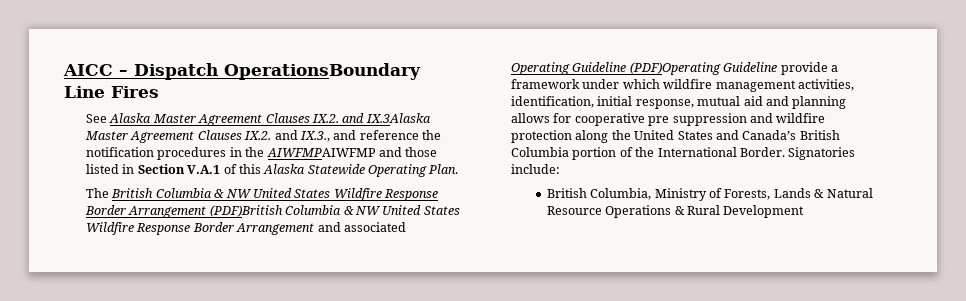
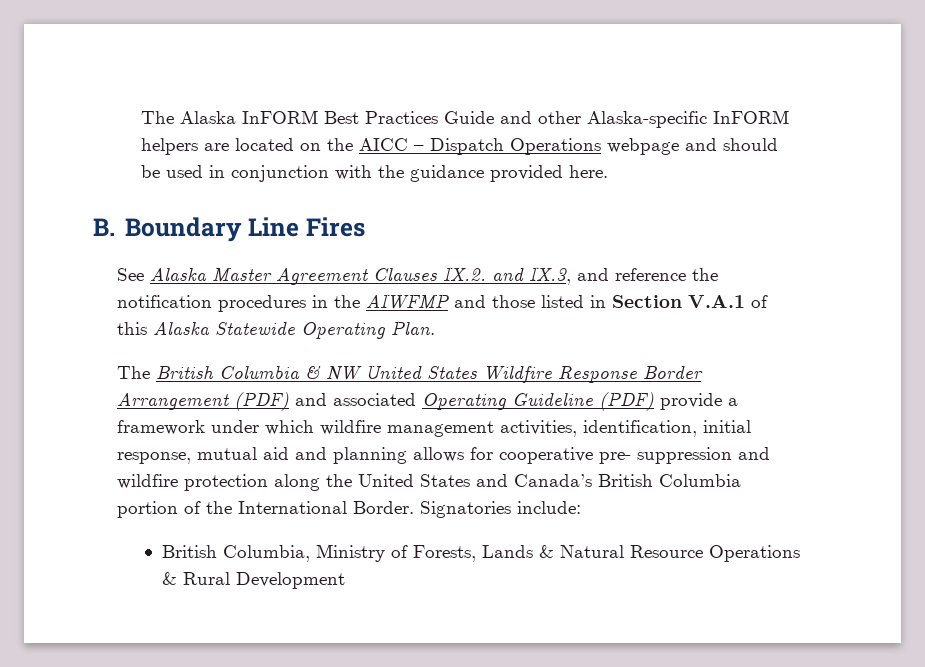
[63,63,421,80] AICC – Dispatch OperationsBoundary -> [140,110,789,128] [140,138,778,155] [140,165,608,182] [93,217,242,242] The Alaska InFORM Best Practices Guide and other Alaska-specific InFORM helpers are located on the AICC – Dispatch Operations webpage and should be used in conjunction with the guidance provided here. // B. Boundary
[365,113,431,123] [85,130,330,143] IX.3Alaska Master Agreement Clauses IX.2. and IX.3., -> [528,267,571,285] IX.3,
[266,148,376,157] AIWFMPAIWFMP -> [365,294,449,309] AIWFMP
[209,205,460,217] [86,222,315,235] (PDF)British Columbia & NW United States Wildfire Response Border Arrangement -> [233,392,289,411] (PDF)
[629,62,778,75] (PDF)Operating Guideline -> [598,392,654,411] (PDF)
[648,116,670,126] pre -> [598,452,631,464] pre-

